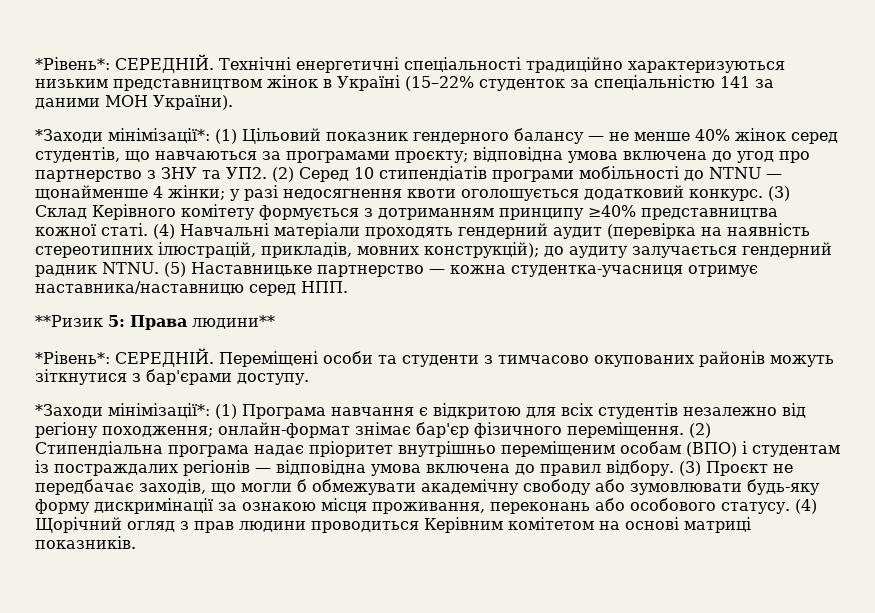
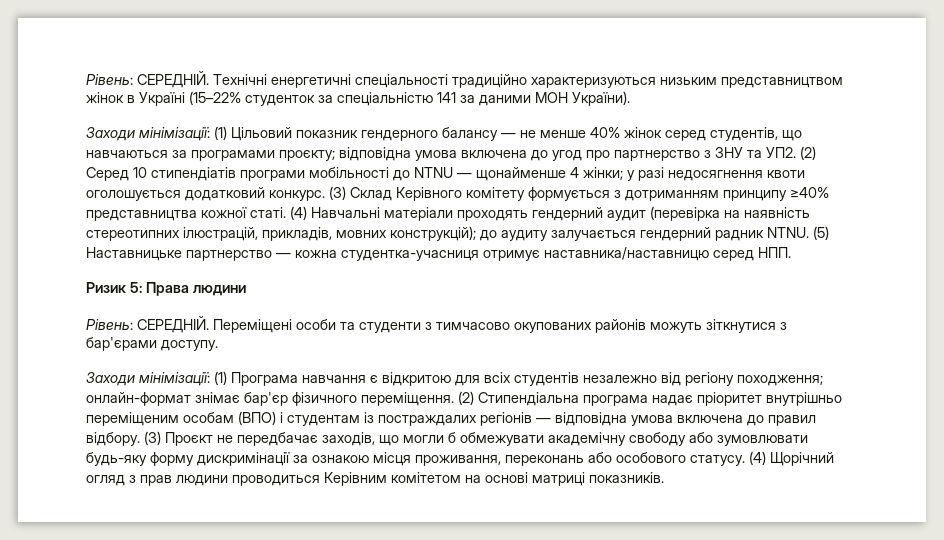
[35,57,110,70] *Рівень*: -> [86,74,133,85] Рівень:
[35,128,210,143] *Заходи мінімізації*: -> [86,127,210,141] Заходи мінімізації:
[35,315,103,327] **Ризик -> [86,282,126,293] Ризик
[192,315,275,329] [35,351,110,364] людини** // *Рівень*: -> [193,285,246,296] [86,319,133,330] людини // Рівень:
[35,403,210,418] *Заходи мінімізації*: -> [86,372,210,386] Заходи мінімізації:

